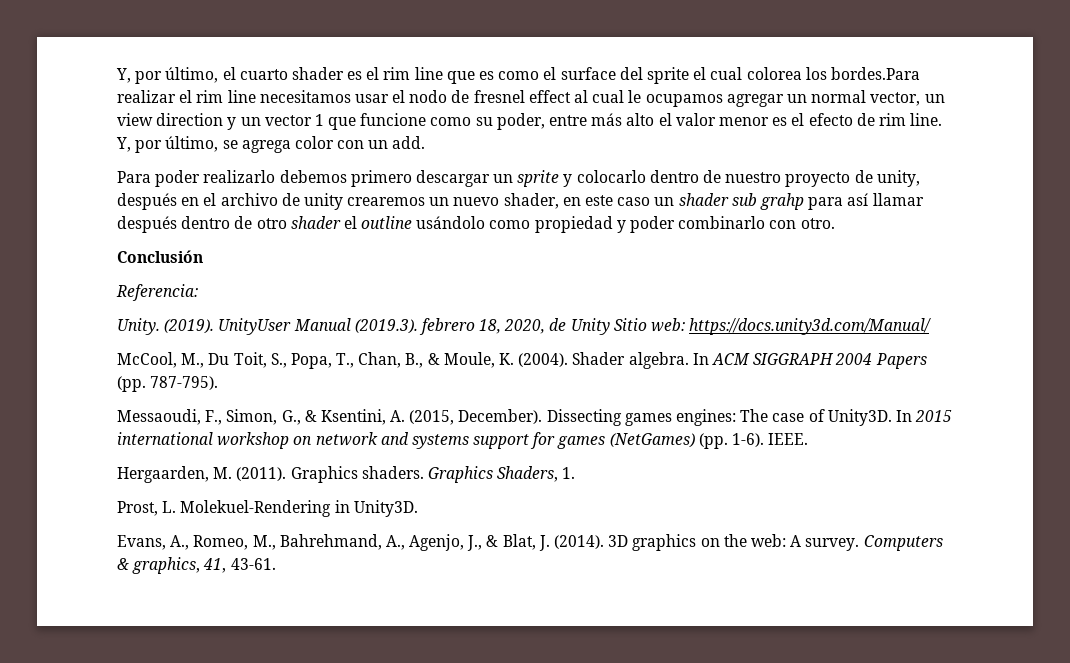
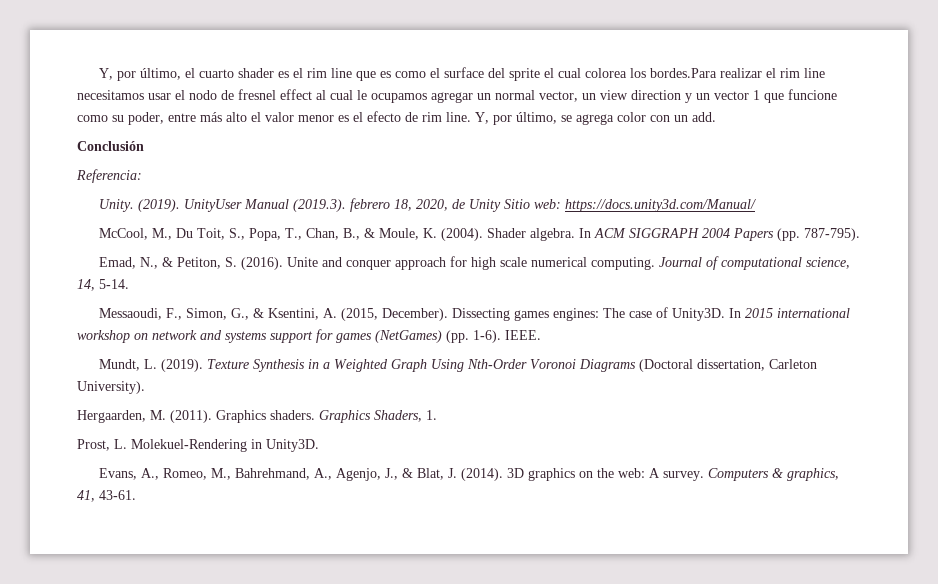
[117,170,920,187] [117,193,924,210] [117,216,835,233] // Para poder realizarlo debemos primero descargar un sprite y colocarlo dentro de nuestro proyecto de unity, después en el archivo de unity crearemos un nuevo shader, en este caso un shader sub grahp para así llamar después dentro de otro shader el outline usándolo como propiedad y poder combinarlo con otro. -> (716, 117) none
(219, 383) none -> [99,256,851,270] [77,279,129,291] // Emad, N., & Petiton, S. (2016). Unite and conquer approach for high scale numerical computing. Journal of computational science, 14, 5-14.
(809, 439) none -> [99,359,818,372] [77,381,145,394] // Mundt, L. (2019). Texture Synthesis in a Weighted Graph Using Nth-Order Voronoi Diagrams (Doctoral dissertation, Carleton University).

